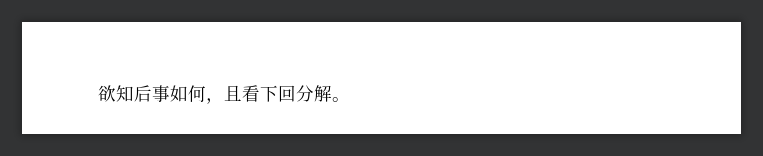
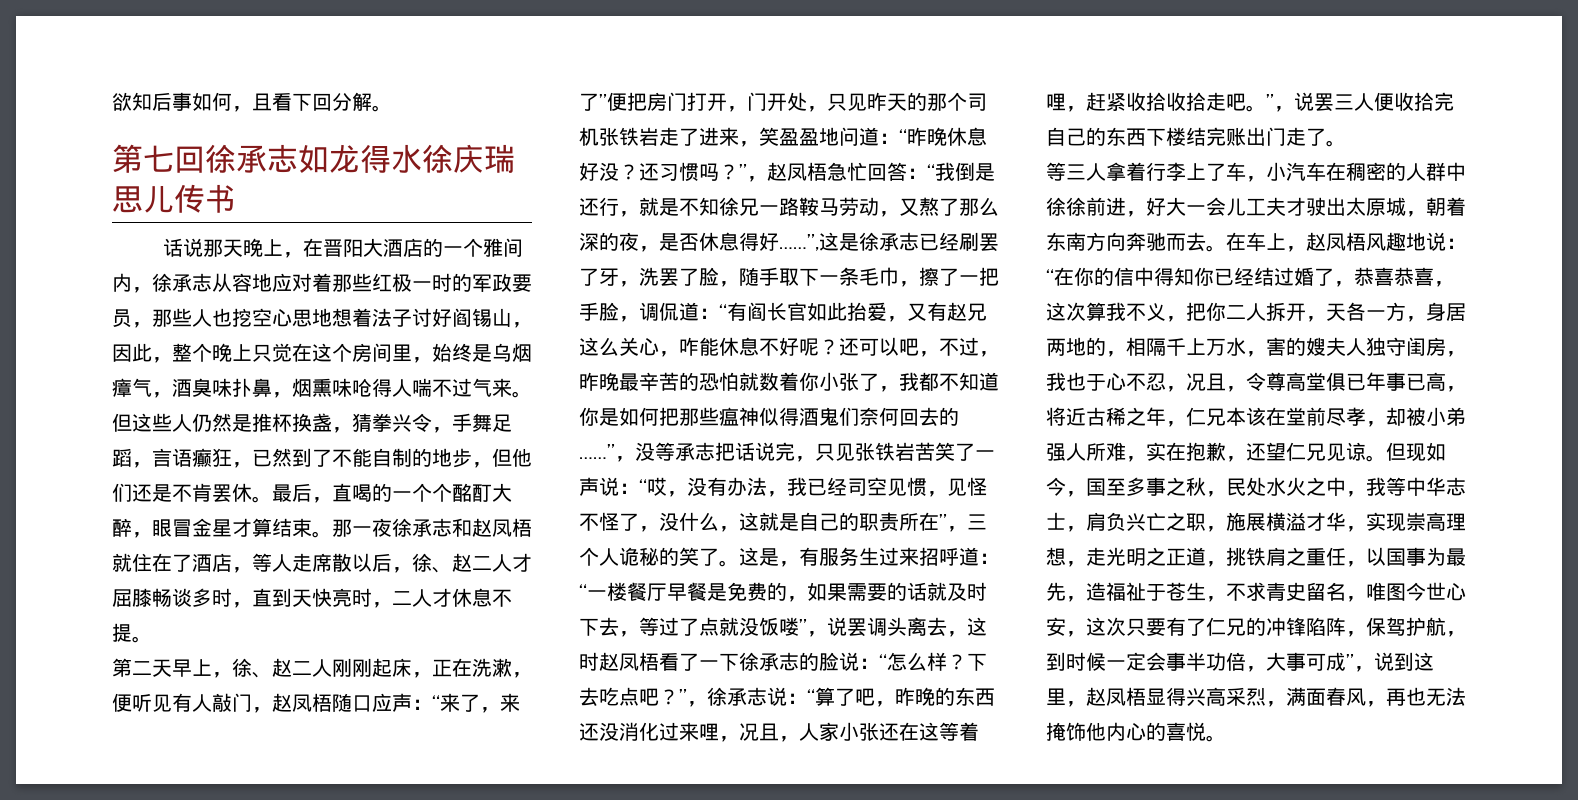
(350, 99) none -> [112,144,515,173] [112,184,236,213] [163,238,524,258] [112,273,532,293] [112,308,532,328] [112,343,532,363] [112,378,532,398] [112,413,512,433] [112,448,532,468] [112,483,512,503] [112,518,532,538] [112,553,532,573] [112,588,512,608] [112,623,152,643] [112,658,532,678] [112,693,520,713] [579,92,987,112] [579,127,987,147] [579,162,995,182] [579,197,999,217] [579,232,999,252] [579,267,999,287] [579,302,987,322] [579,337,999,357] [579,372,999,392] [579,407,959,426] [579,442,995,462] [579,477,987,497] [579,512,987,532] [579,547,999,567] [579,582,987,602] [579,617,987,637] [579,652,987,671] [579,687,995,707] [579,722,979,742] [1046,92,1454,112] [1046,127,1346,147] [1046,162,1466,182] [1046,197,1466,217] [1046,232,1466,252] [1046,267,1454,287] [1046,302,1466,322] [1046,337,1466,357] [1046,372,1466,392] [1046,407,1466,427] [1046,442,1446,462] [1046,477,1466,497] [1046,512,1466,532] [1046,547,1466,567] [1046,582,1466,602] [1046,617,1466,637] [1046,652,1434,672] [1046,687,1466,707] [1046,722,1226,742] // 第七回徐承志如龙得水徐庆瑞思儿传书 // 话说那天晚上，在晋阳大酒店的一个雅间内，徐承志从容地应对着那些红极一时的军政要员，那些人也挖空心思地想着法子讨好阎锡山，因此，整个晚上只觉在这个房间里，始终是乌烟瘴气，酒臭味扑鼻，烟熏味呛得人喘不过气来。但这些人仍然是推杯换盏，猜拳兴令，手舞足蹈，言语癫狂，已然到了不能自制的地步，但他们还是不肯罢休。最后，直喝的一个个酩酊大醉，眼冒金星才算结束。那一夜徐承志和赵凤梧就住在了酒店，等人走席散以后，徐、赵二人才屈膝畅谈多时，直到天快亮时，二人才休息不提。 // 第二天早上，徐、赵二人刚刚起床，正在洗漱，便听见有人敲门，赵凤梧随口应声：“来了，来了”便把房门打开，门开处，只见昨天的那个司机张铁岩走了进来，笑盈盈地问道：“昨晚休息好没？还习惯吗？”，赵凤梧急忙回答：“我倒是还行，就是不知徐兄一路鞍马劳动，又熬了那么深的夜，是否休息得好……”,这是徐承志已经刷罢了牙，洗罢了脸，随手取下一条毛巾，擦了一把手脸，调侃道：“有阎长官如此抬爱，又有赵兄这么关心，咋能休息不好呢？还可以吧，不过，昨晚最辛苦的恐怕就数着你小张了，我都不知道你是如何把那些瘟神似得酒鬼们奈何回去的……”，没等承志把话说完，只见张铁岩苦笑了一声说：“哎，没有办法，我已经司空见惯，见怪不怪了，没什么，这就是自己的职责所在”，三个人诡秘的笑了。这是，有服务生过来招呼道：“一楼餐厅早餐是免费的，如果需要的话就及时下去，等过了点就没饭喽”，说罢调头离去，这时赵凤梧看了一下徐承志的脸说：“怎么样？下去吃点吧？”，徐承志说：“算了吧，昨晚的东西还没消化过来哩，况且，人家小张还在这等着哩，赶紧收拾收拾走吧。”，说罢三人便收拾完自己的东西下楼结完账出门走了。 // 等三人拿着行李上了车，小汽车在稠密的人群中徐徐前进，好大一会儿工夫才驶出太原城，朝着东南方向奔驰而去。在车上，赵凤梧风趣地说：“在你的信中得知你已经结过婚了，恭喜恭喜，这次算我不义，把你二人拆开，天各一方，身居两地的，相隔千上万水，害的嫂夫人独守闺房，我也于心不忍，况且，令尊高堂俱已年事已高，将近古稀之年，仁兄本该在堂前尽孝，却被小弟强人所难，实在抱歉，还望仁兄见谅。但现如今，国至多事之秋，民处水火之中，我等中华志士，肩负兴亡之职，施展横溢才华，实现崇高理想，走光明之正道，挑铁肩之重任，以国事为最先，造福祉于苍生，不求青史留名，唯图今世心安，这次只要有了仁兄的冲锋陷阵，保驾护航，到时候一定会事半功倍，大事可成”，说到这里，赵凤梧显得兴高采烈，满面春风，再也无法掩饰他内心的喜悦。

